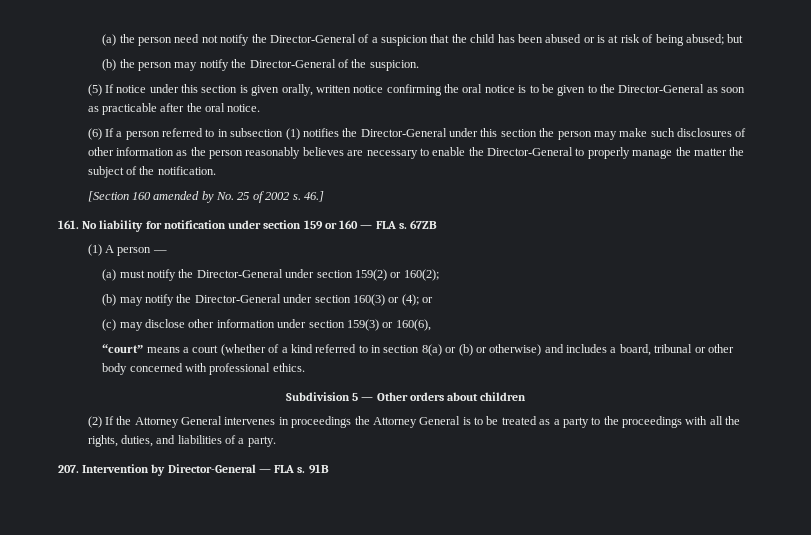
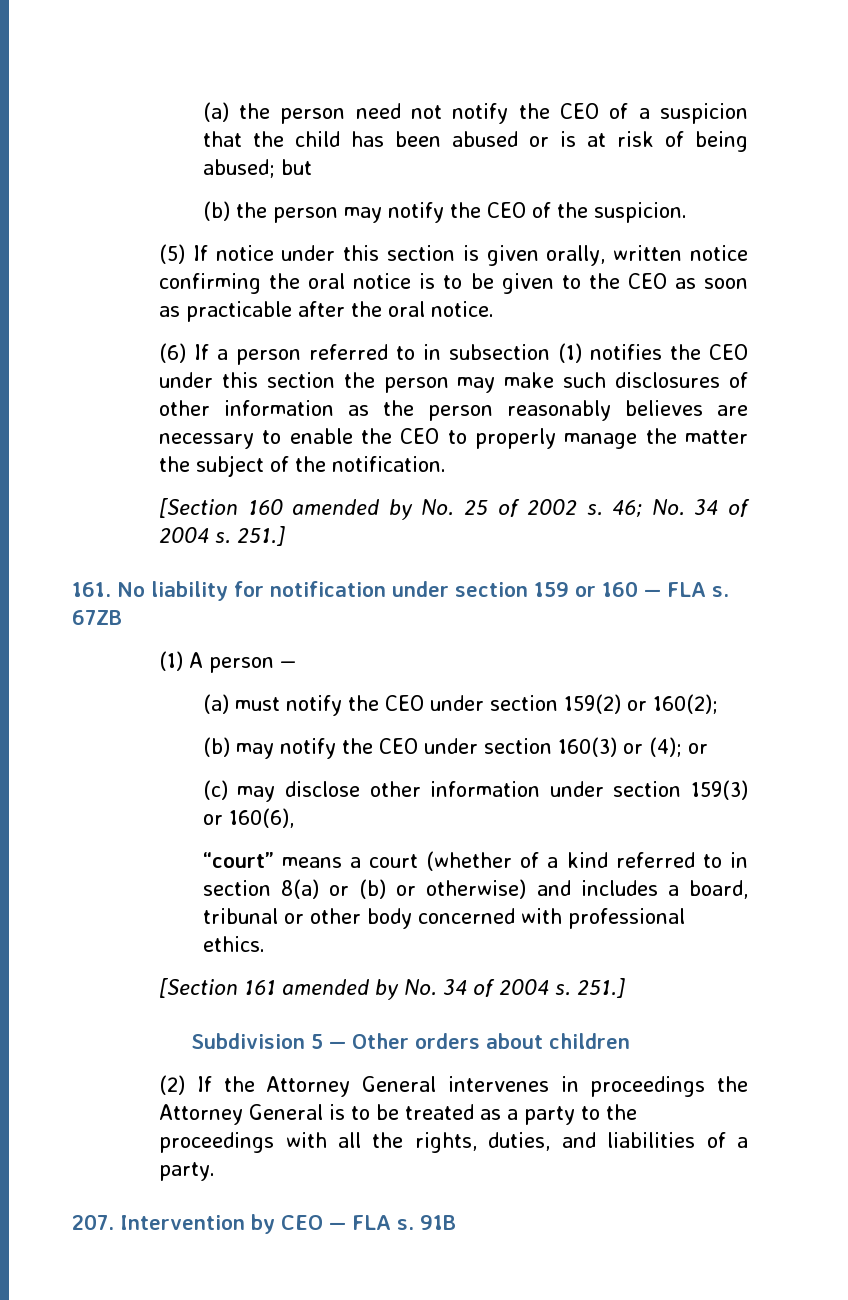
[269,34,356,43] Director-General -> [559,103,599,119] CEO
[249,59,336,68] Director-General -> [486,202,526,218] CEO
[618,84,705,93] Director-General -> [627,273,667,289] CEO
[360,128,447,137] Director-General -> [709,344,748,360] CEO
[487,147,574,156] Director-General -> [400,428,440,444] CEO
[303,191,324,202] 46.] -> [612,499,750,517] [159,526,286,546] 46; No. 34 of 2004 s. 251.]
[196,269,283,278] Director-General -> [384,695,424,711] CEO
[194,294,281,303] Director-General -> [378,738,418,754] CEO
(305, 367) none -> [159,978,626,1000] // [Section 161 amended by No. 34 of 2004 s. 251.]
[167,464,256,473] Director-General -> [280,1215,323,1230] CEO

